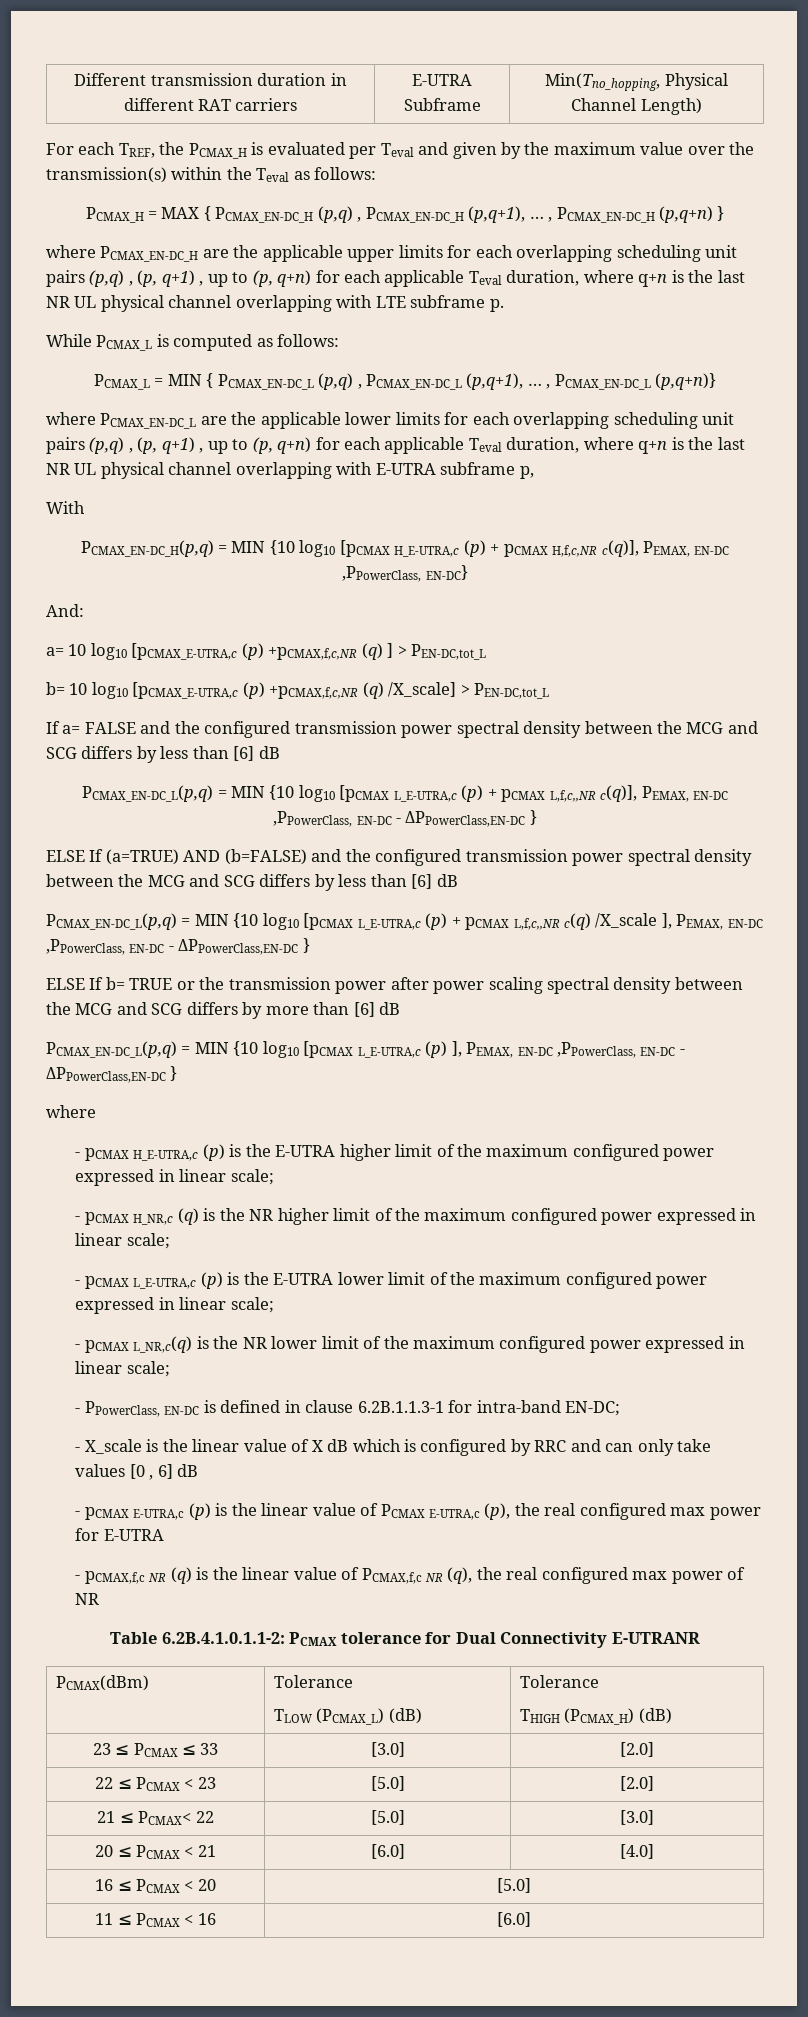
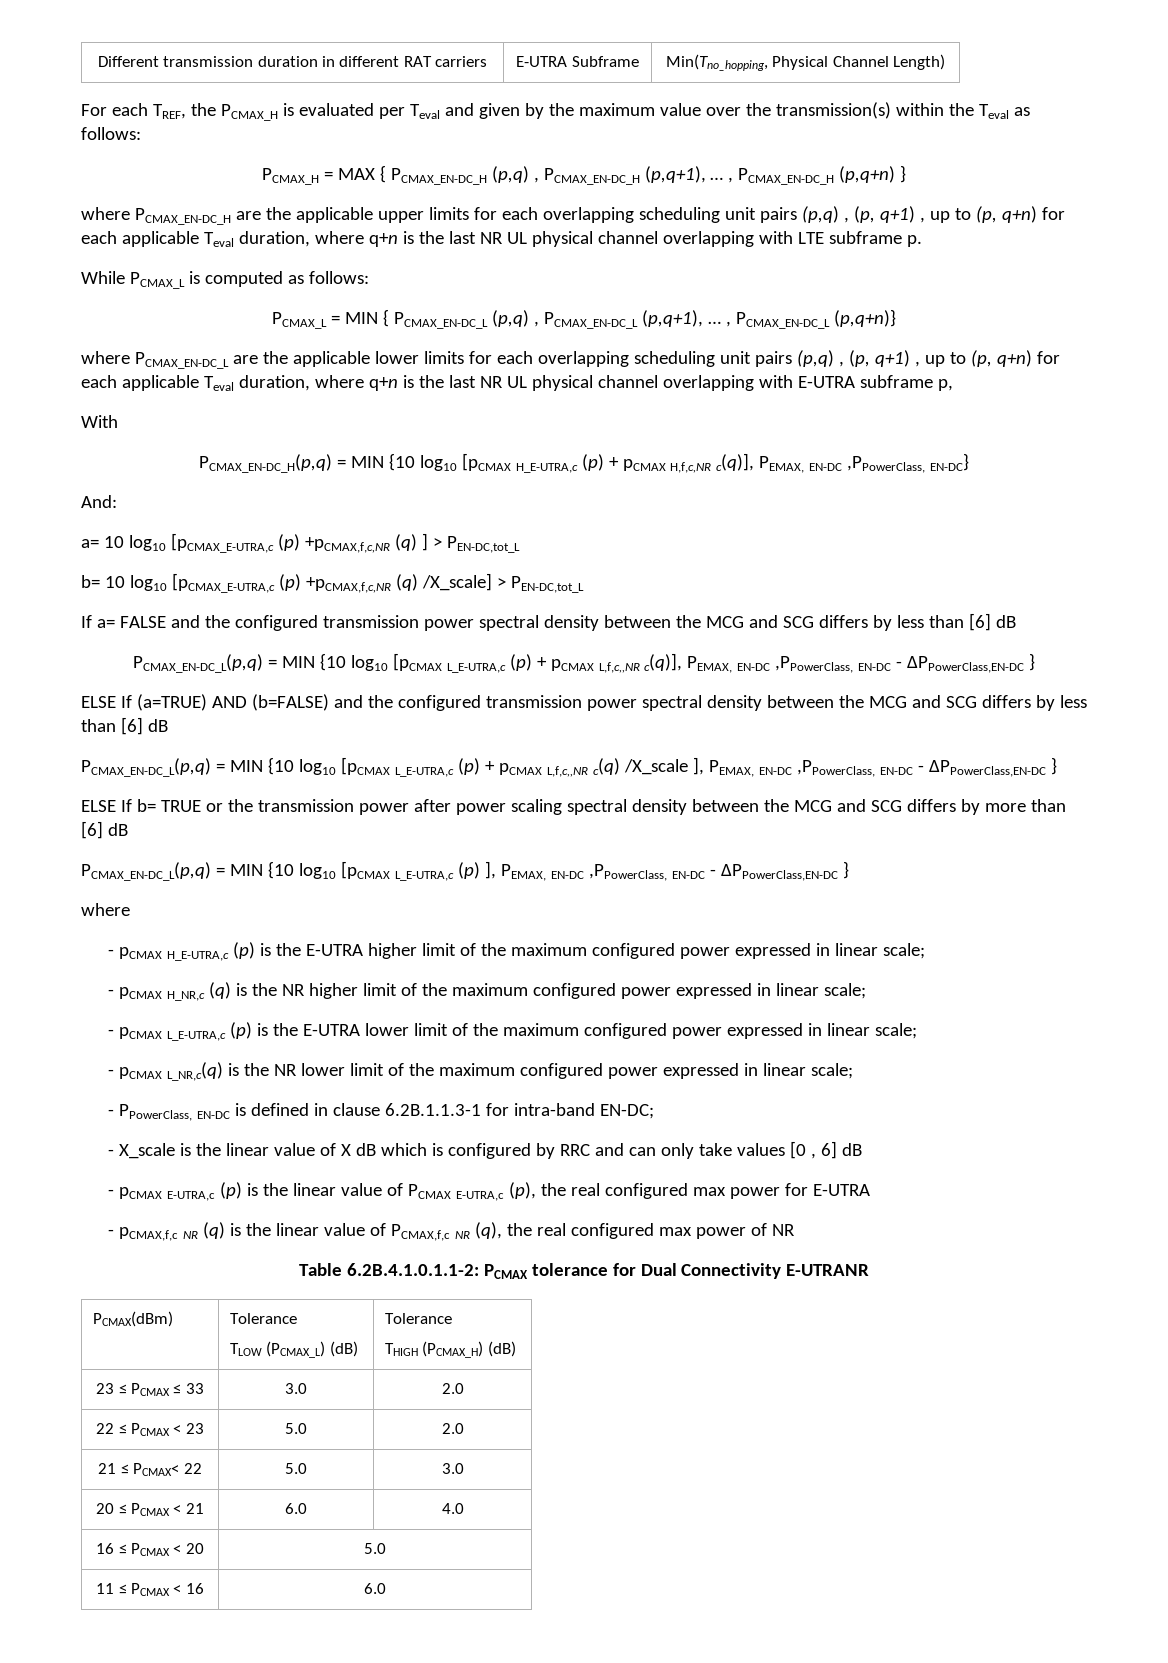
[370,1742,405,1757] [620,1742,655,1757] [3.0] | [2.0] -> [285,1383,307,1394] [441,1383,464,1394] 3.0 | 2.0
[370,1776,405,1791] [620,1776,655,1791] [5.0] | [2.0] -> [285,1423,307,1434] [441,1423,464,1434] 5.0 | 2.0
[370,1810,405,1825] [620,1810,655,1825] [5.0] | [3.0] -> [285,1463,307,1474] [441,1463,464,1474] 5.0 | 3.0
[370,1844,405,1859] [620,1844,655,1859] [6.0] | [4.0] -> [285,1503,307,1514] [441,1503,464,1514] 6.0 | 4.0
[497,1878,531,1893] [5.0] -> [364,1543,386,1554] 5.0
[497,1912,531,1927] [6.0] -> [364,1583,386,1594] 6.0

